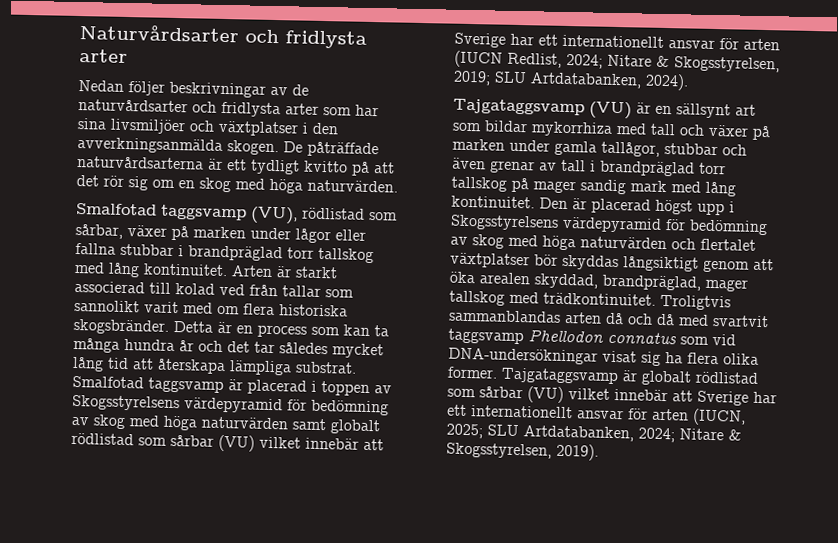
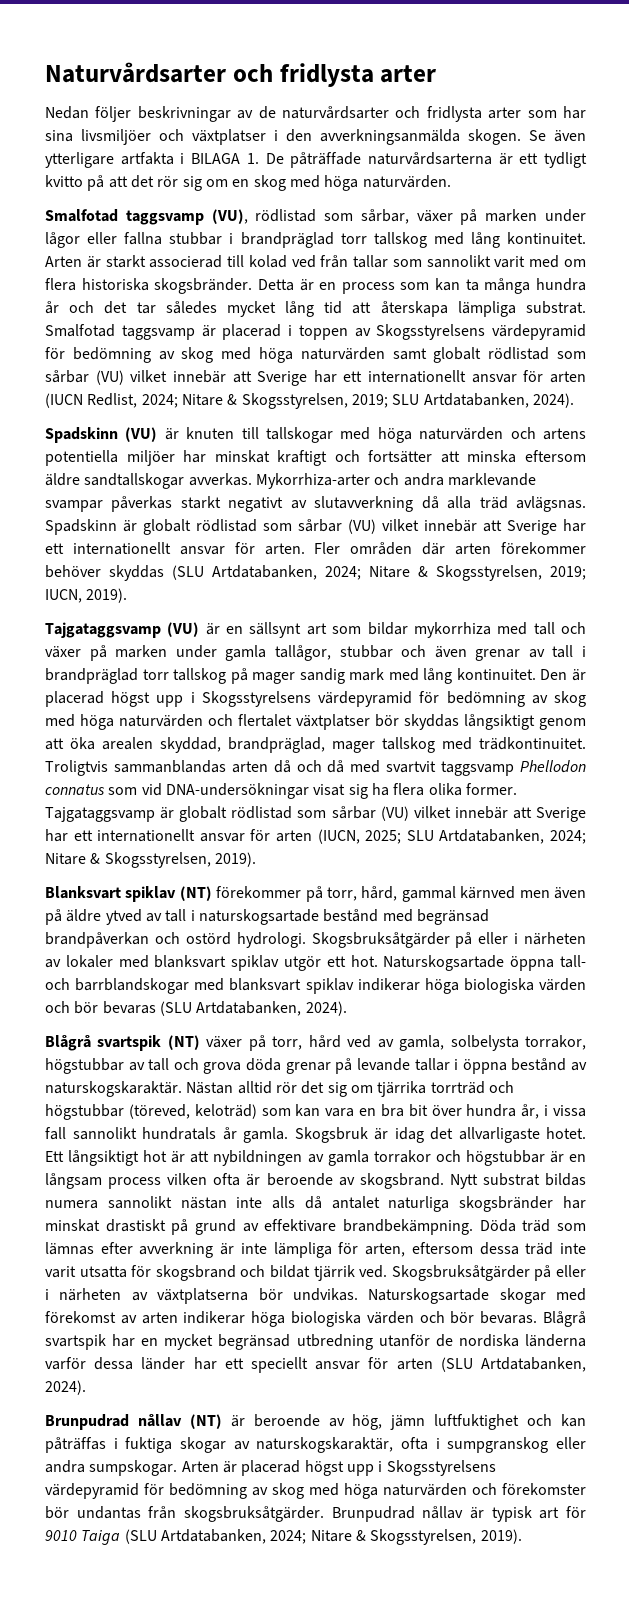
(279, 148) none -> [529,130,586,142] [45,152,259,168] Se även ytterligare artfakta i BILAGA 1.
(689, 82) none -> [45,427,586,443] [45,450,586,466] [45,473,536,489] [45,496,587,512] [45,519,586,535] [45,542,587,555] [45,565,586,581] [45,588,128,603] // Spadskinn (VU) är knuten till tallskogar med höga naturvärden och artens potentiella miljöer har minskat kraftigt och fortsätter att minska eftersom äldre sandtallskogar avverkas. Mykorrhiza-arter och andra marklevande svampar påverkas starkt negativt av slutavverkning då alla träd avlägsnas. Spadskinn är globalt rödlistad som sårbar (VU) vilket innebär att Sverige har ett internationellt ansvar för arten. Fler områden där arten förekommer behöver skyddas (SLU Artdatabanken, 2024; Nitare & Skogsstyrelsen, 2019; IUCN, 2019).
(599, 452) none -> [45,886,586,902] [45,909,489,925] [45,932,586,948] [45,955,586,971] [45,978,586,994] [45,1001,347,1016] [45,1035,586,1051] [45,1058,588,1074] [45,1081,514,1097] [45,1104,587,1120] [45,1127,586,1143] [45,1150,586,1166] [45,1173,587,1189] [45,1196,586,1212] [45,1219,586,1235] [45,1242,587,1258] [45,1265,587,1281] [45,1288,586,1304] [45,1311,586,1327] [45,1334,586,1350] [45,1357,586,1373] [45,1380,86,1395] [45,1414,586,1430] [45,1437,586,1453] [45,1460,496,1476] [45,1483,586,1499] [45,1506,587,1522] [45,1529,522,1545] // Blanksvart spiklav (NT) förekommer på torr, hård, gammal kärnved men även på äldre ytved av tall i naturskogsartade bestånd med begränsad brandpåverkan och ostörd hydrologi. Skogsbruksåtgärder på eller i närheten av lokaler med blanksvart spiklav utgör ett hot. Naturskogsartade öppna tall- och barrblandskogar med blanksvart spiklav indikerar höga biologiska värden och bör bevaras (SLU Artdatabanken, 2024). // Blågrå svartspik (NT) växer på torr, hård ved av gamla, solbelysta torrakor, högstubbar av tall och grova döda grenar på levande tallar i öppna bestånd av naturskogskaraktär. Nästan alltid rör det sig om tjärrika torrträd och högstubbar (töreved, keloträd) som kan vara en bra bit över hundra år, i vissa fall sannolikt hundratals år gamla. Skogsbruk är idag det allvarligaste hotet. Ett långsiktigt hot är att nybildningen av gamla torrakor och högstubbar är en långsam process vilken ofta är beroende av skogsbrand. Nytt substrat bildas numera sannolikt nästan inte alls då antalet naturliga skogsbränder har minskat drastiskt på grund av effektivare brandbekämpning. Döda träd som lämnas efter avverkning är inte lämpliga för arten, eftersom dessa träd inte varit utsatta för skogsbrand och bildat tjärrik ved. Skogsbruksåtgärder på eller i närheten av växtplatserna bör undvikas. Naturskogsartade skogar med förekomst av arten indikerar höga biologiska värden och bör bevaras. Blågrå svartspik har en mycket begränsad utbredning utanför de nordiska länderna varför dessa länder har ett speciellt ansvar för arten (SLU Artdatabanken, 2024). // Brunpudrad nållav (NT) är beroende av hög, jämn luftfuktighet och kan påträffas i fuktiga skogar av naturskogskaraktär, ofta i sumpgranskog eller andra sumpskogar. Arten är placerad högst upp i Skogsstyrelsens värdepyramid för bedömning av skog med höga naturvärden och förekomster bör undantas från skogsbruksåtgärder. Brunpudrad nållav är typisk art för 9010 Taiga (SLU Artdatabanken, 2024; Nitare & Skogsstyrelsen, 2019).

